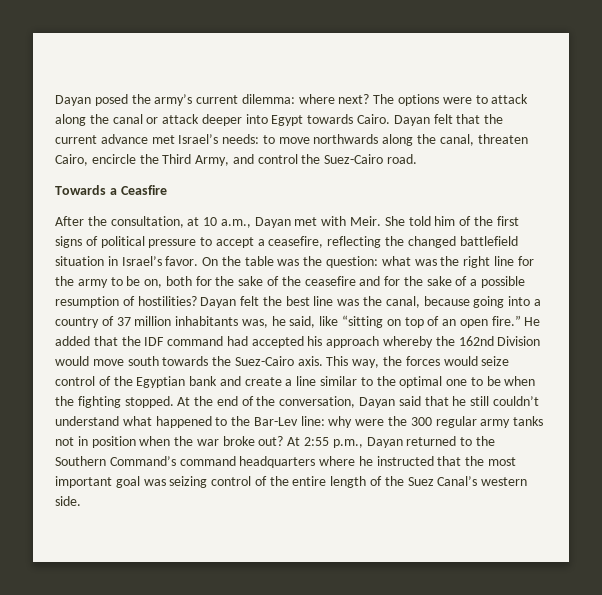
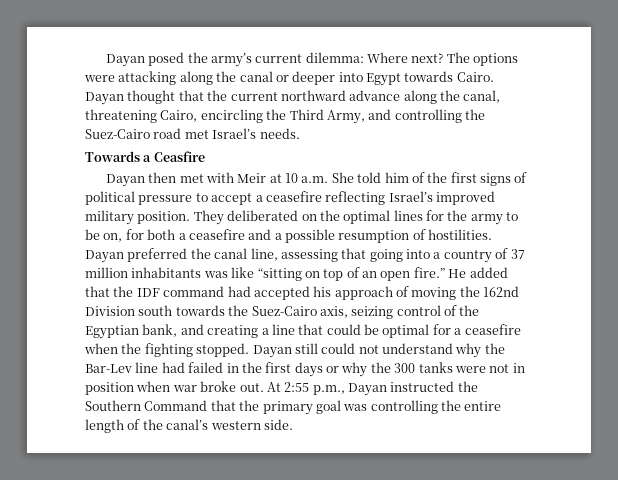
[298,94,335,104] where -> [367,52,409,63] Where
[475,94,529,104] to attack -> [118,71,177,85] attacking
[162,114,200,124] attack -> (289, 78) none
[433,114,453,124] felt -> [127,90,176,104] thought
[100,134,528,146] [55,154,136,166] advance met Israel’s needs: to move northwards along the canal, threaten Cairo, encircle -> [280,90,501,104] [85,109,263,123] northward advance along the canal, threatening Cairo, encircling
[257,154,418,164] control the Suez-Cairo road. -> [394,109,485,123] [85,128,300,139] controlling the Suez-Cairo road met Israel’s needs.
[55,216,382,228] After the consultation, at 10 a.m., Dayan met with Meir. -> [105,172,329,187] Dayan then met with Meir at 10 a.m.
[268,236,518,248] [55,256,514,268] ceasefire, reflecting the changed battlefield situation in Israel’s favor. On the table was the question: what was the right line -> [265,191,495,205] [85,210,423,225] ceasefire reflecting Israel’s improved military position. They deliberated on the optimal lines
[165,276,526,288] [55,296,470,308] both for the sake of the ceasefire and for the sake of a possible resumption of hostilities? Dayan felt the best line was the canal, because -> [125,229,493,243] [85,248,367,263] for both a ceasefire and a possible resumption of hostilities. Dayan preferred the canal line, assessing that
[241,316,316,328] was, he said, -> [203,271,228,278] was
[383,336,434,348] whereby -> [396,286,457,300] of moving
[55,356,124,366] would move -> (135, 311) none
[297,356,510,368] [55,376,536,388] [55,396,539,408] [55,416,544,428] axis. This way, the forces would seize control of the Egyptian bank and create a line similar to the optimal one to be when the fighting stopped. At the end of the conversation, Dayan said that he still couldn’t understand what happened to the Bar-Lev line: why were the 300 regular army tanks -> [319,305,480,319] [85,324,521,339] [84,343,505,358] [85,362,486,377] axis, seizing control of the Egyptian bank, and creating a line that could be optimal for a ceasefire when the fighting stopped. Dayan still could not understand why the Bar-Lev line had failed in the first days or why the 300 tanks were
[174,436,194,446] the -> (171, 386) none
[258,436,284,446] out? -> [239,383,264,392] out.
[406,436,495,446] [55,456,517,468] [55,476,267,488] returned to the Southern Command’s command headquarters where he instructed that the most important goal was seizing control of -> [390,381,478,392] [85,400,438,415] instructed the Southern Command that the primary goal was controlling
[407,476,478,486] Suez Canal’s -> [166,419,209,430] canal’s

